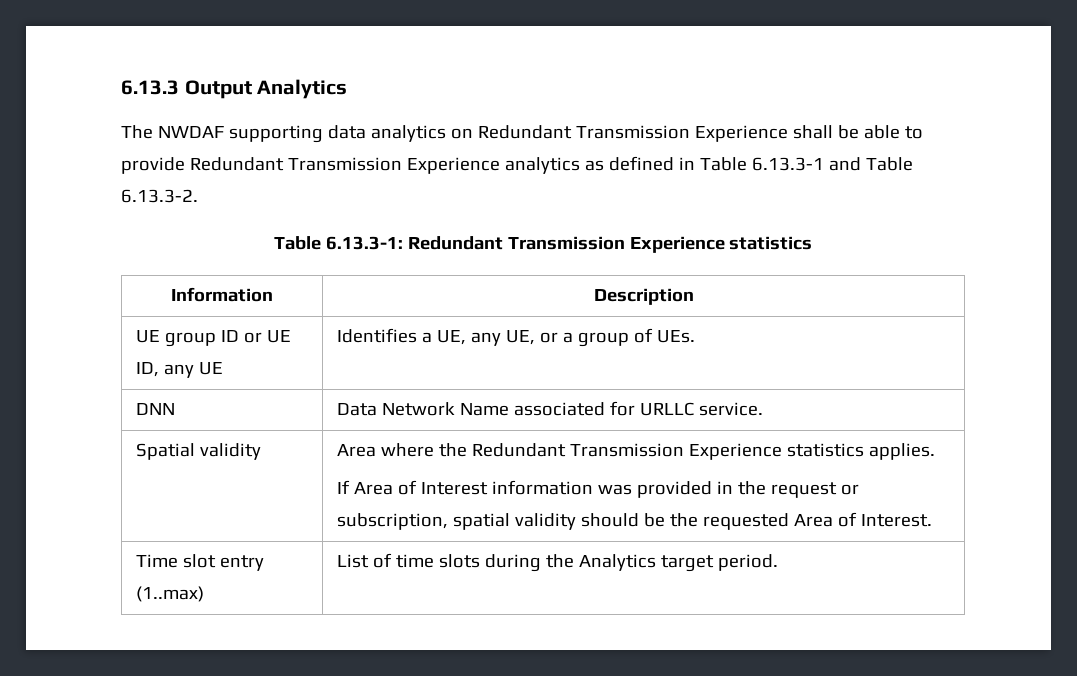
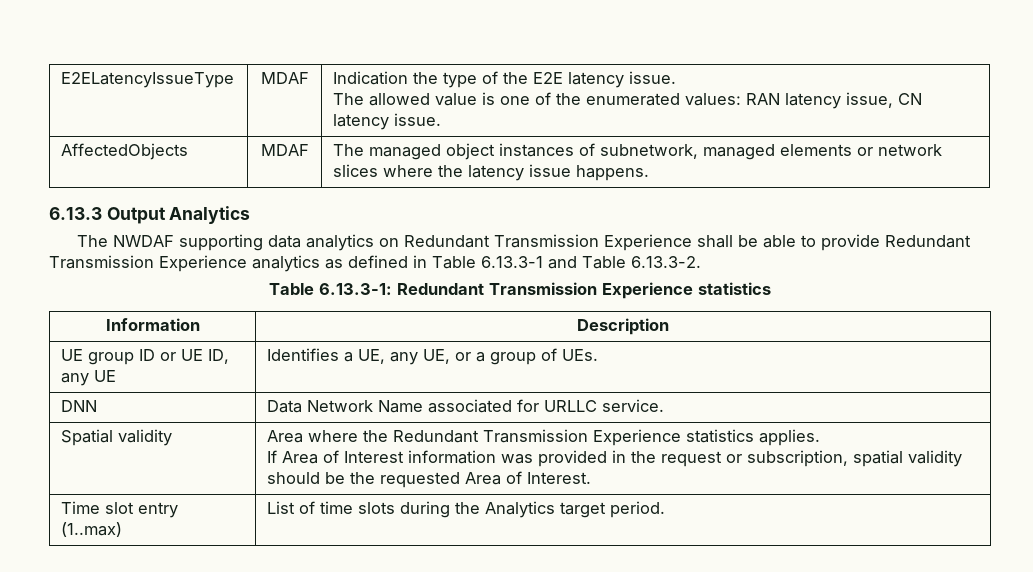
(121, 87) none -> [61,72,235,88] [260,72,309,84] [333,71,677,88] [333,92,923,109] [333,113,442,130] [61,143,189,160] [260,144,309,156] [333,143,943,160] [333,164,650,181] E2ELatencyIssueType | MDAF | Indication the type of the E2E latency issue. // The allowed value is one of the enumerated values: RAN latency issue, CN latency issue. // AffectedObjects | MDAF | The managed object instances of subnetwork, managed elements or network slices where the latency issue happens. //

